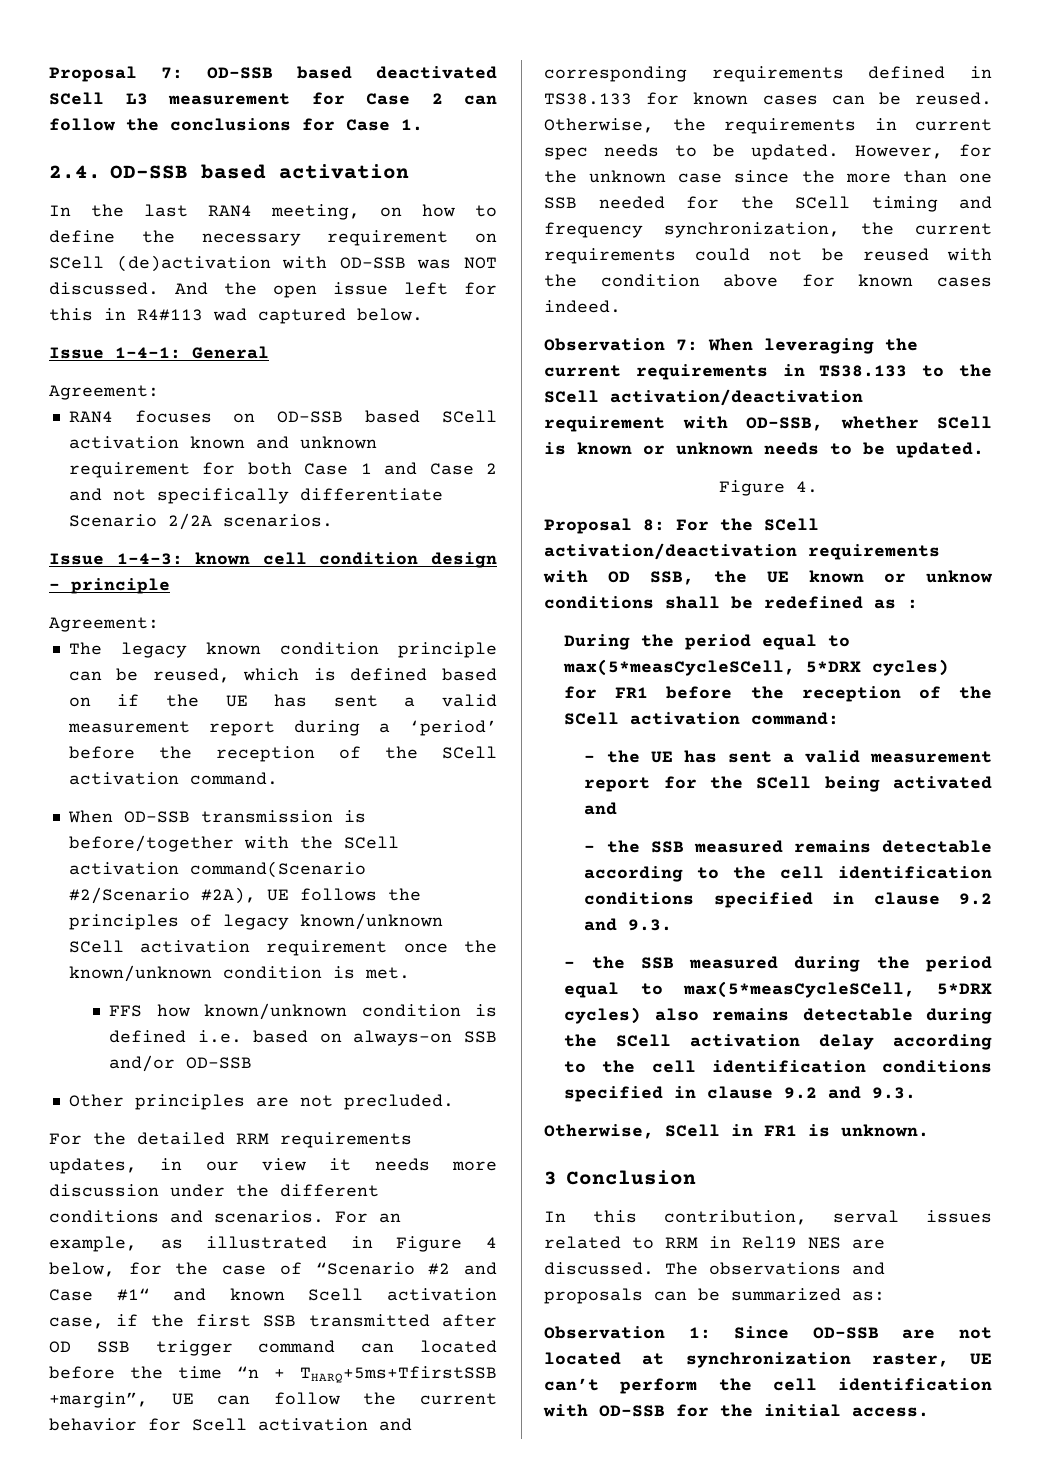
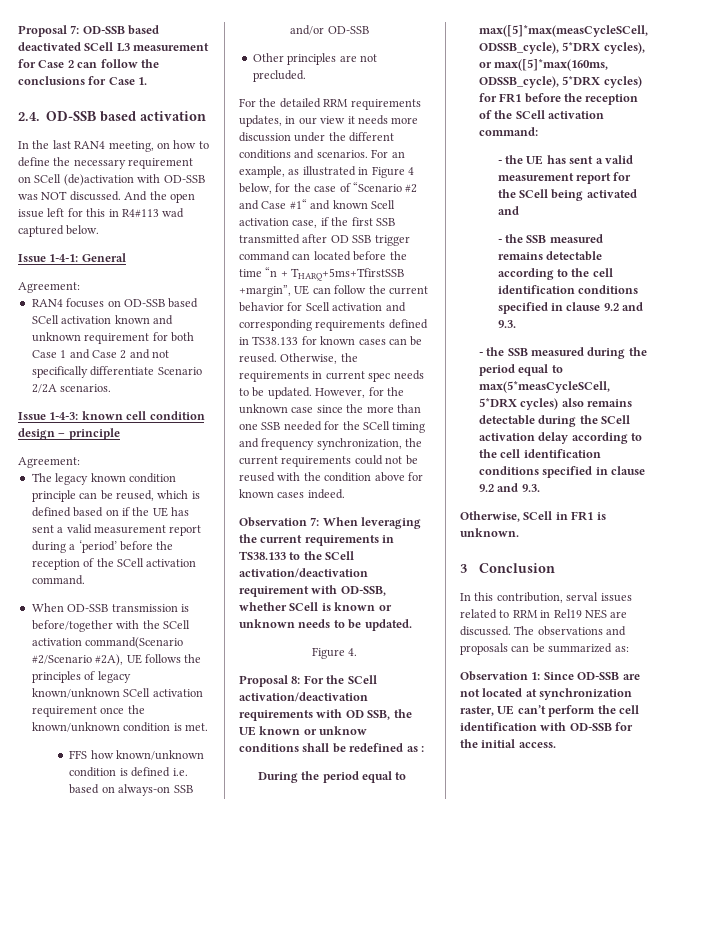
[563,659,796,676] max(5*measCycleSCell, -> [478,25,648,37] [478,42,645,54] [478,59,609,71] [478,76,559,88] max([5]*max(measCycleSCell, ODSSB_cycle), 5*DRX cycles), or max([5]*max(160ms, ODSSB_cycle),

